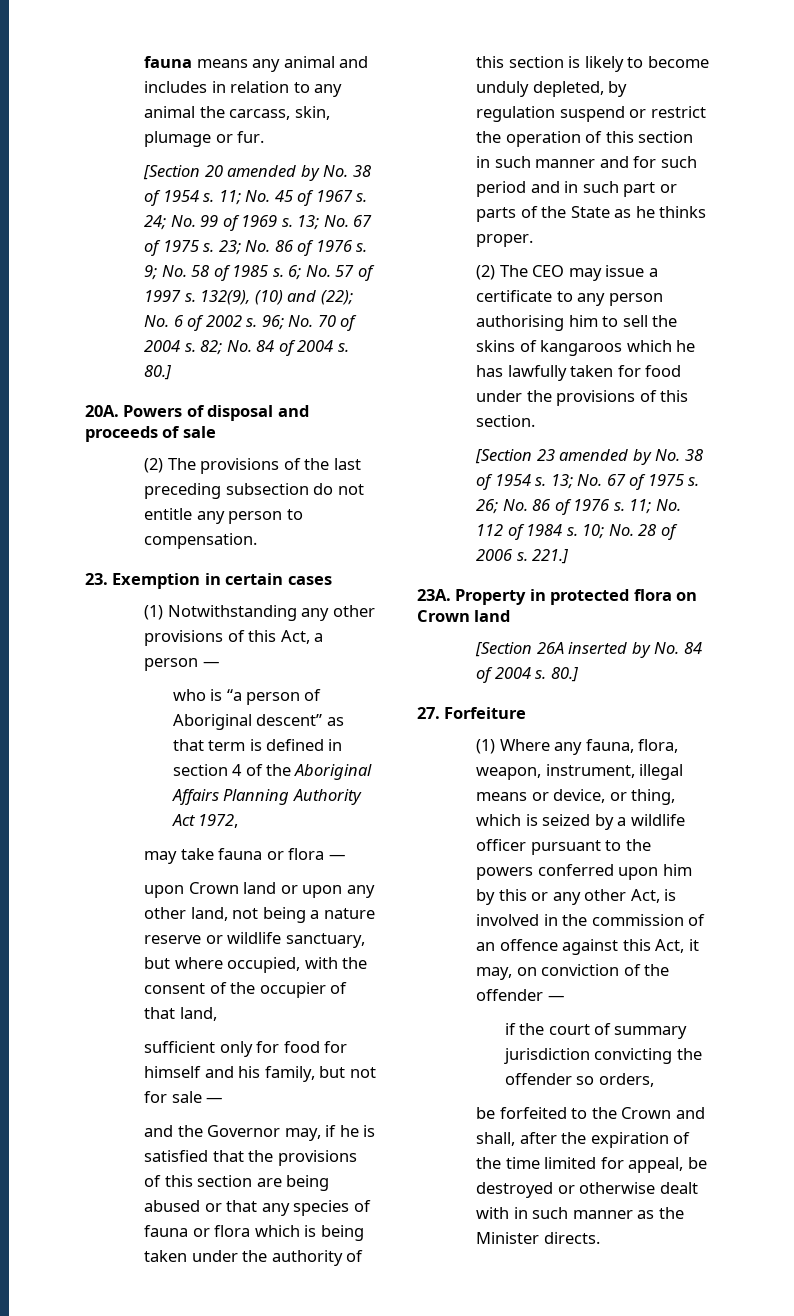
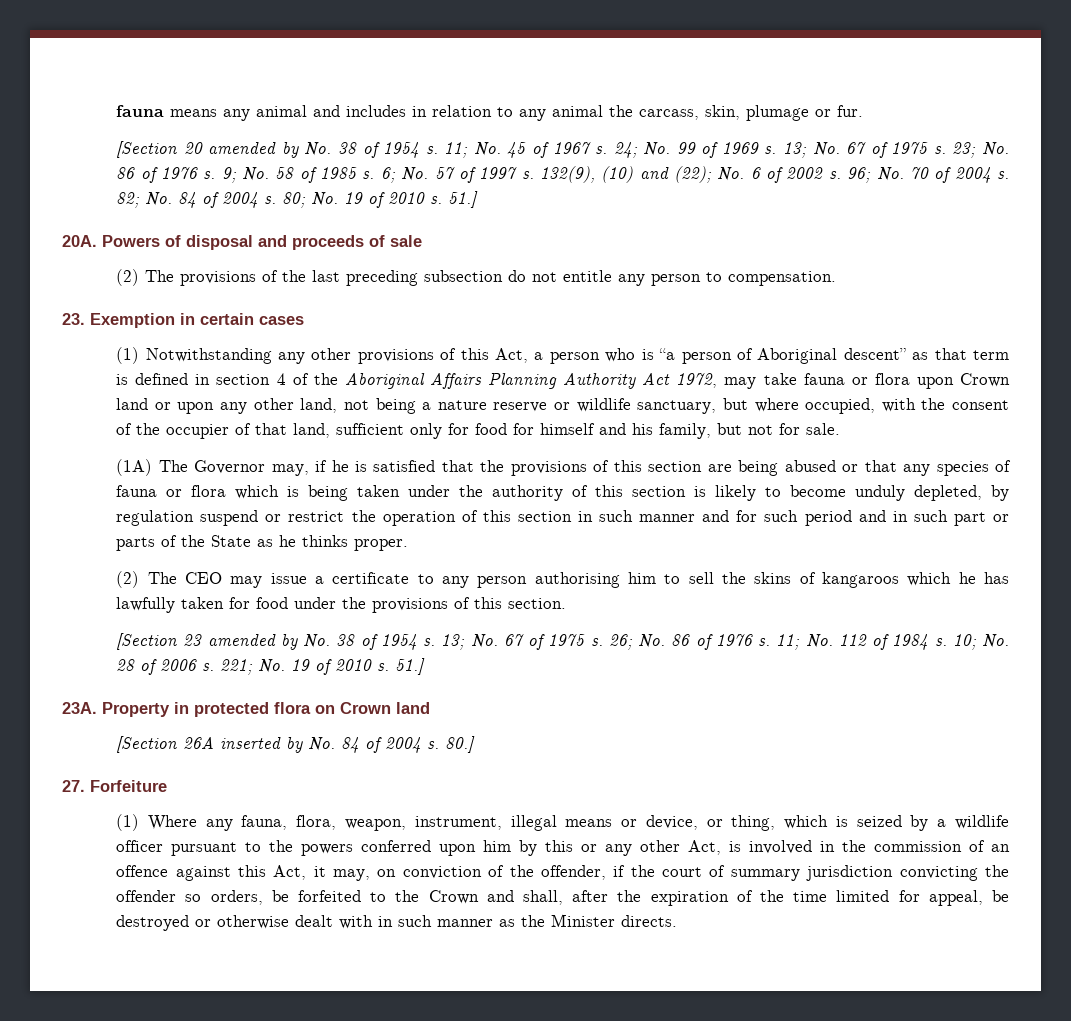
[144,365,173,380] 80.] -> [282,191,479,208] 80; No. 19 of 2010 s. 51.]
[202,661,220,667] — // -> (600, 358) none
(239, 821) // -> (718, 380) none
[328,854,346,860] — // -> (910, 379) none
(217, 1014) // -> (331, 430) none
[171,1091,224,1103] [144,1125,203,1137] sale — // and the -> [806,423,841,435] [116,459,188,476] sale. // (1A) The
[532,549,570,564] 221.] -> [220,658,426,675] 221; No. 19 of 2010 s. 51.]
[476,989,565,1001] offender — // -> [540,865,606,880] offender,
(654, 1080) // -> (263, 897) none

